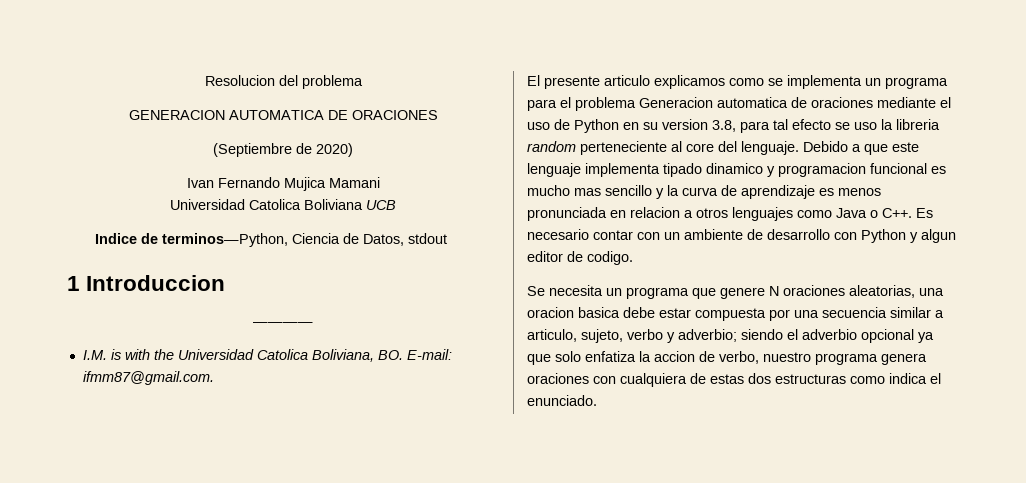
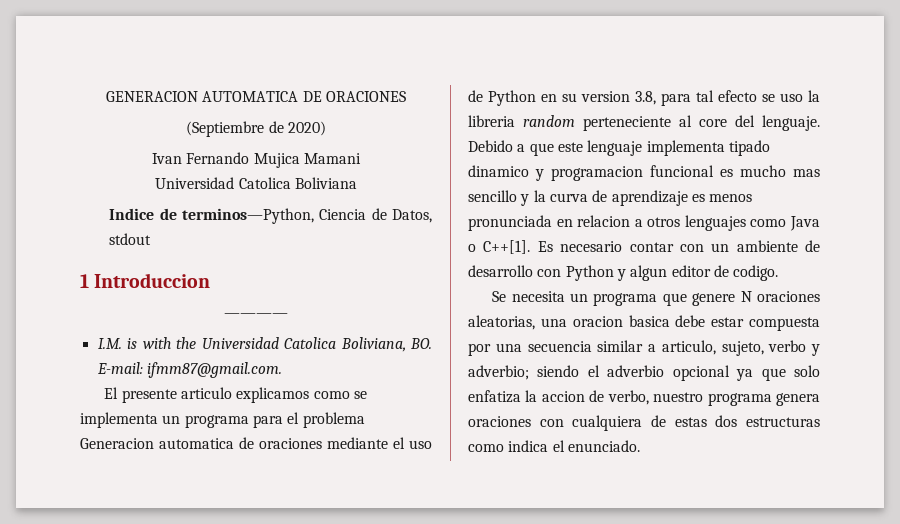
[204,75,363,89] Resolucion del problema // -> (106, 96) none
[366,200,396,210] UCB -> (357, 183) none
[882,208,912,218] C++. -> [483,240,531,254] C++[1].

